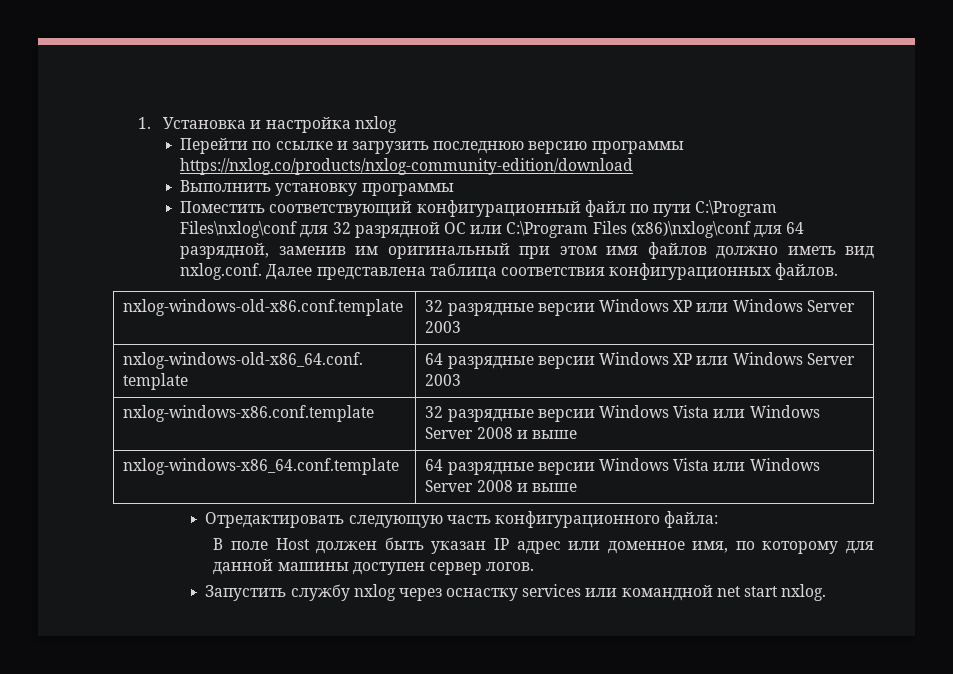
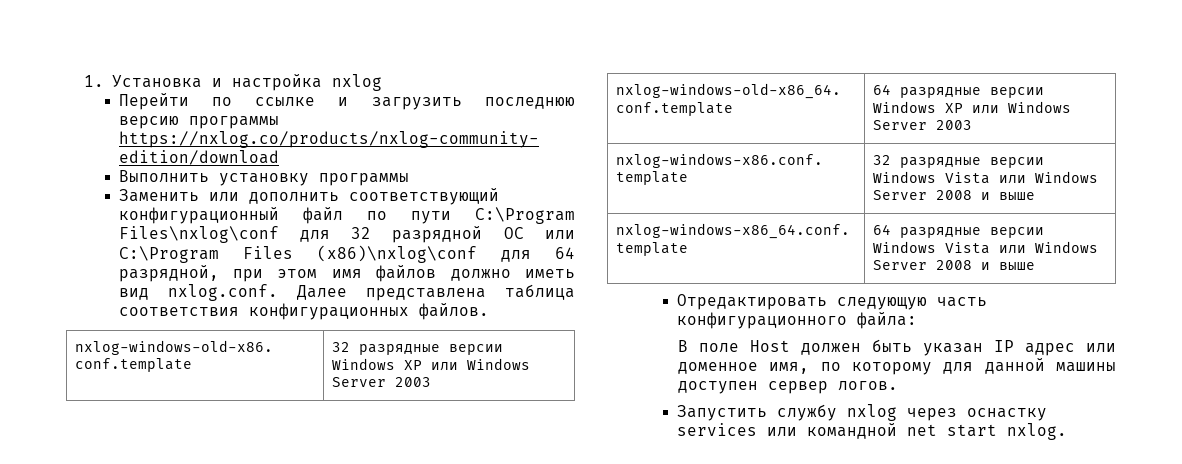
[180,201,266,213] Поместить -> [118,189,339,204] Заменить или дополнить
[278,243,510,259] заменив им оригинальный -> (219, 273) none

